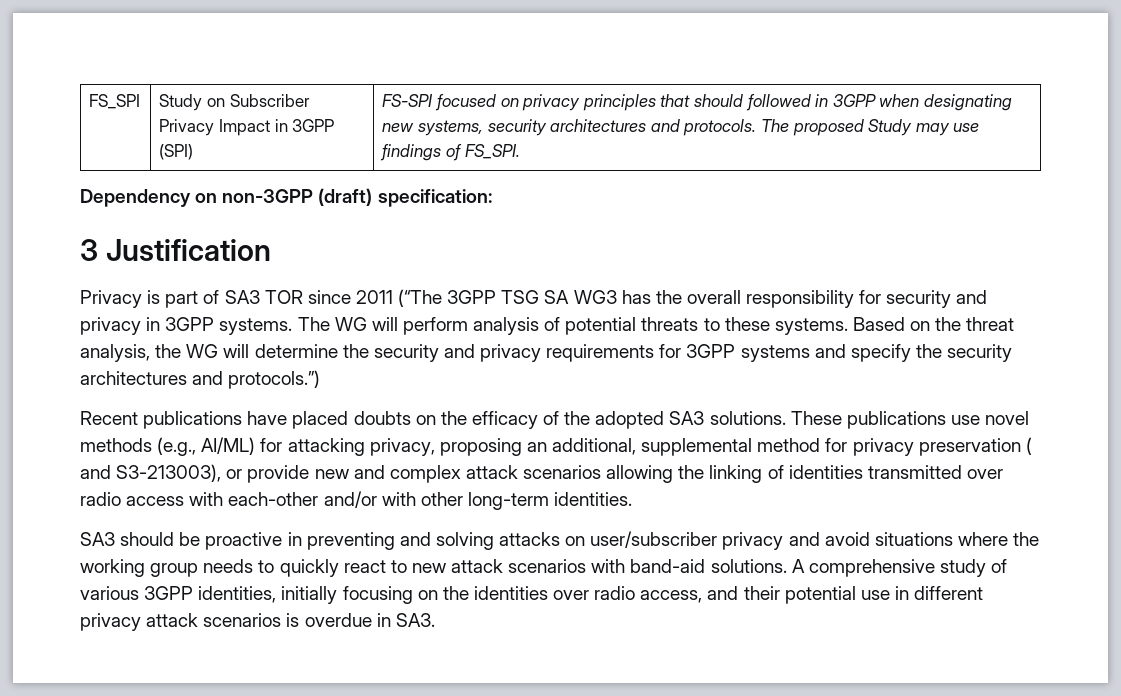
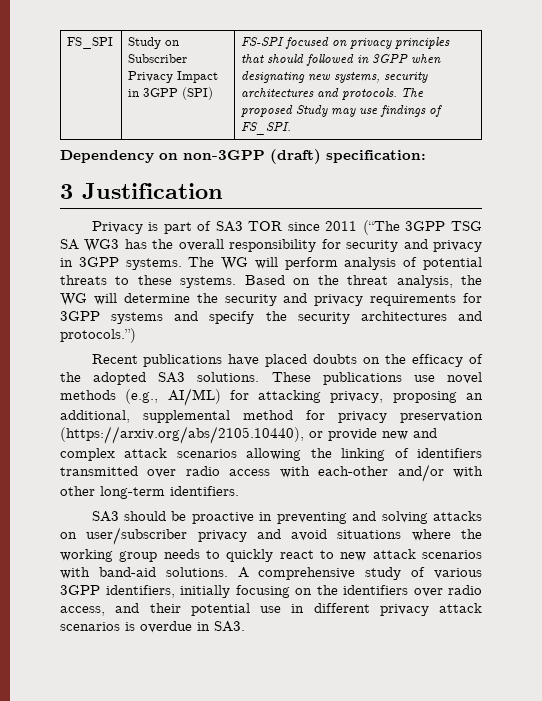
[1025,437,1032,455] [80,464,222,482] ( and S3-213003), -> [60,426,304,444] (https://arxiv.org/abs/2105.10440),
[788,465,863,479] identities -> [417,448,482,458] identifiers
[554,492,633,506] identities. -> [170,486,239,496] identifiers.
[198,586,277,603] identities, -> [105,585,175,598] identifiers,
[473,586,548,600] identities -> [343,585,408,595] identifiers

